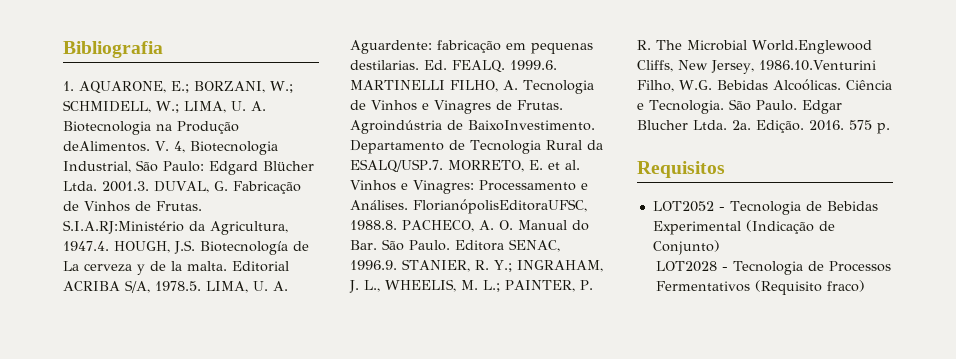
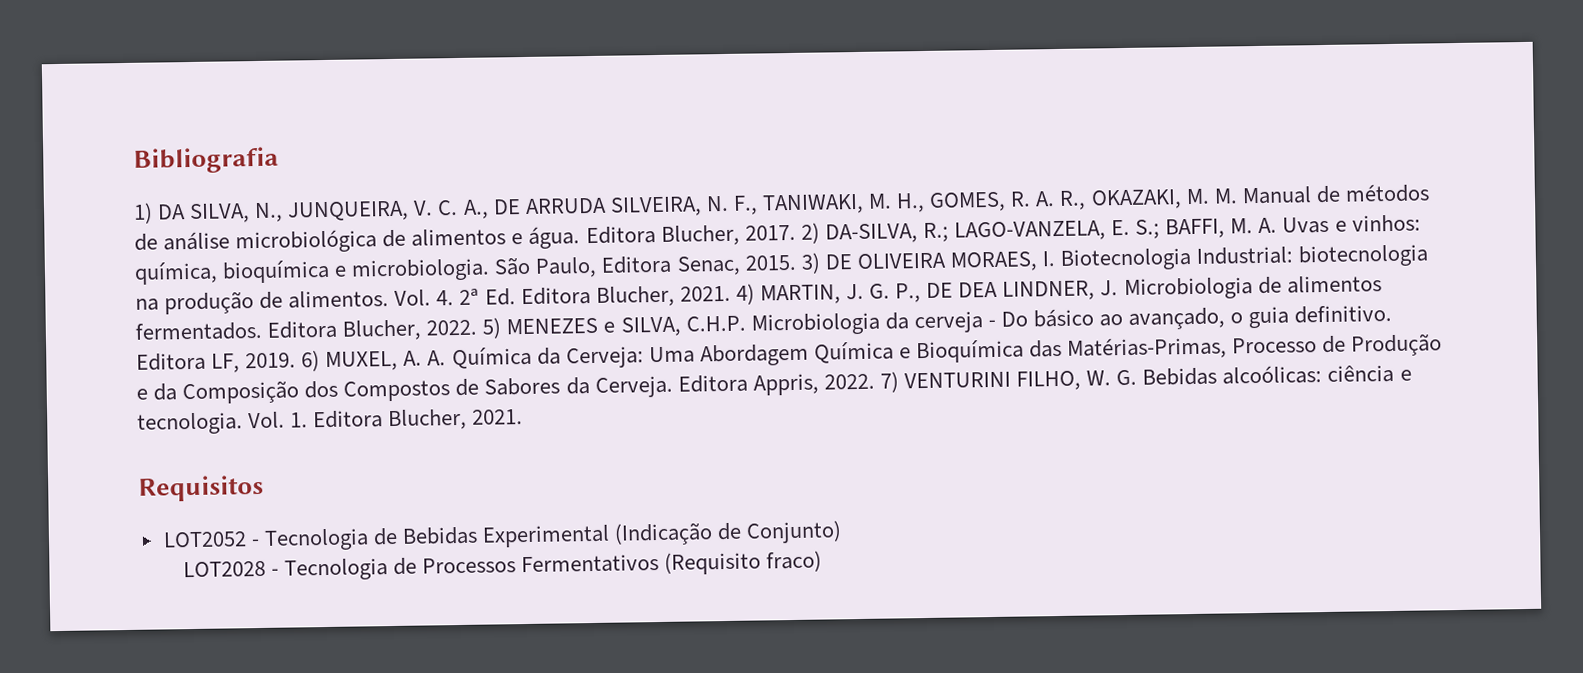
[63,81,293,94] [63,100,266,113] [63,121,239,135] [63,141,278,155] [63,160,314,175] [63,181,301,194] [63,201,202,212] [63,220,288,235] [63,240,309,255] [63,261,289,275] [63,280,288,293] [350,40,593,54] [350,60,557,73] [350,80,594,94] [350,100,563,114] [350,120,595,134] [350,140,603,154] [350,159,580,173] [350,180,588,194] [350,199,587,214] [350,220,589,232] [350,239,560,252] [350,259,603,272] [349,279,593,293] [637,40,872,54] [637,60,876,74] [637,79,892,92] [637,99,842,114] [637,120,890,134] 1. AQUARONE, E.; BORZANI, W.; SCHMIDELL, W.; LIMA, U. A. Biotecnologia na Produção deAlimentos. V. 4, Biotecnologia Industrial, São Paulo: Edgard Blücher Ltda. 2001.3. DUVAL, G. Fabricação de Vinhos de Frutas. S.I.A.RJ:Ministério da Agricultura, 1947.4. HOUGH, J.S. Biotecnología de La cerveza y de la malta. Editorial ACRIBA S/A, 1978.5. LIMA, U. A. Aguardente: fabricação em pequenas destilarias. Ed. FEALQ. 1999.6. MARTINELLI FILHO, A. Tecnologia de Vinhos e Vinagres de Frutas. Agroindústria de BaixoInvestimento. Departamento de Tecnologia Rural da ESALQ/USP.7. MORRETO, E. et al. Vinhos e Vinagres: Processamento e Análises. FlorianópolisEditoraUFSC, 1988.8. PACHECO, A. O. Manual do Bar. São Paulo. Editora SENAC, 1996.9. STANIER, R. Y.; INGRAHAM, J. L., WHEELIS, M. L.; PAINTER, P. R. The Microbial World.Englewood Cliffs, New Jersey, 1986.10.Venturini Filho, W.G. Bebidas Alcoólicas. Ciência e Tecnologia. São Paulo. Edgar Blucher Ltda. 2a. Edição. 2016. 575 p. -> [133,183,1430,224] [134,214,1421,254] [134,244,1430,285] [135,275,1382,315] [135,304,1393,341] [136,333,1443,373] [136,364,1412,405] [137,408,524,435] 1) DA SILVA, N., JUNQUEIRA, V. C. A., DE ARRUDA SILVEIRA, N. F., TANIWAKI, M. H., GOMES, R. A. R., OKAZAKI, M. M. Manual de métodos de análise microbiológica de alimentos e água. Editora Blucher, 2017. 2) DA-SILVA, R.; LAGO-VANZELA, E. S.; BAFFI, M. A. Uvas e vinhos: química, bioquímica e microbiologia. São Paulo, Editora Senac, 2015. 3) DE OLIVEIRA MORAES, I. Biotecnologia Industrial: biotecnologia na produção de alimentos. Vol. 4. 2ª Ed. Editora Blucher, 2021. 4) MARTIN, J. G. P., DE DEA LINDNER, J. Microbiologia de alimentos fermentados. Editora Blucher, 2022. 5) MENEZES e SILVA, C.H.P. Microbiologia da cerveja - Do básico ao avançado, o guia definitivo. Editora LF, 2019. 6) MUXEL, A. A. Química da Cerveja: Uma Abordagem Química e Bioquímica das Matérias-Primas, Processo de Produção e da Composição dos Compostos de Sabores da Cerveja. Editora Appris, 2022. 7) VENTURINI FILHO, W. G. Bebidas alcoólicas: ciência e tecnologia. Vol. 1. Editora Blucher, 2021.

